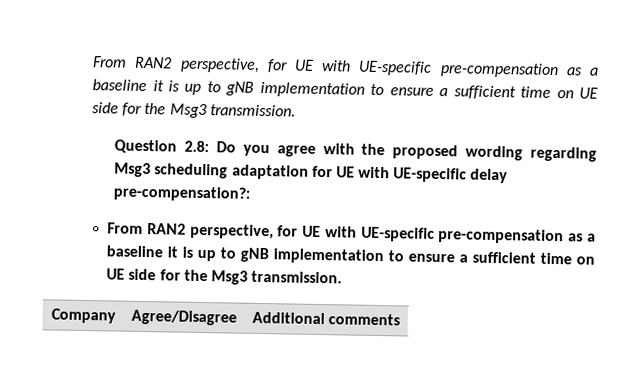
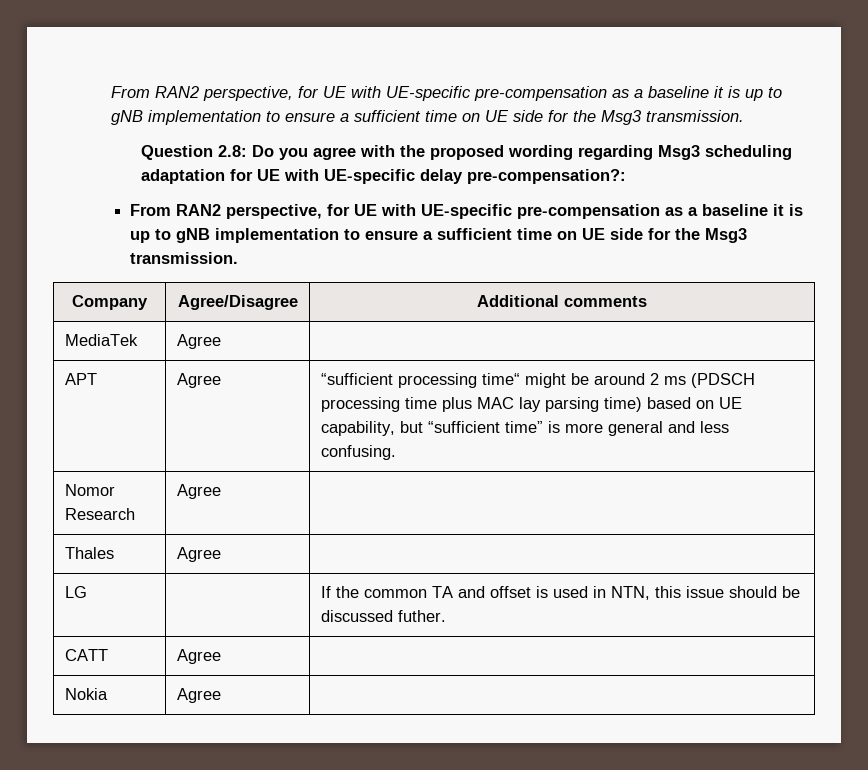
(401, 319) none -> [64,334,138,346] [176,334,221,349] [64,373,97,385] [176,373,221,388] [320,373,755,388] [320,397,742,412] [320,421,729,436] [320,445,396,460] [64,484,115,496] [64,508,135,520] [176,484,221,499] [64,547,114,559] [176,547,221,562] [64,586,87,598] [320,586,800,600] [320,610,446,622] [64,649,108,661] [176,649,221,664] [64,688,108,700] [176,688,221,703] // MediaTek | Agree | // APT | Agree | “sufficient processing time“ might be around 2 ms (PDSCH processing time plus MAC lay parsing time) based on UE capability, but “sufficient time” is more general and less confusing. // Nomor Research | Agree | // Thales | Agree | // LG | | If the common TA and offset is used in NTN, this issue should be discussed futher. // CATT | Agree | // Nokia | Agree |

